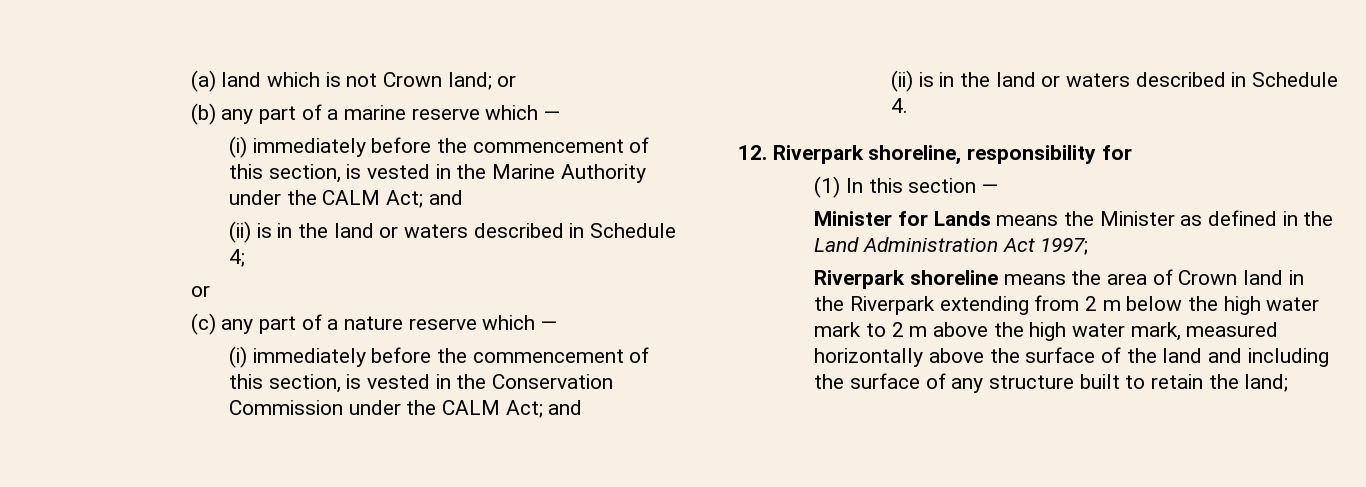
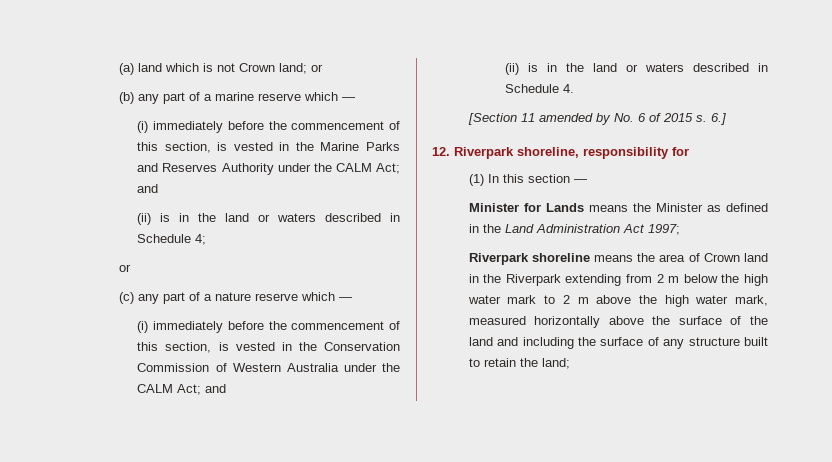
(555, 171) none -> [366,142,400,151] [137,163,218,172] Parks and Reserves
(343, 407) none -> [215,363,339,372] of Western Australia
(908, 105) none -> [467,113,726,125] // [Section 11 amended by No. 6 of 2015 s. 6.]

